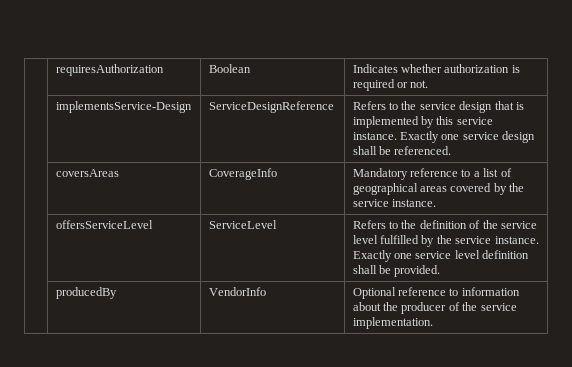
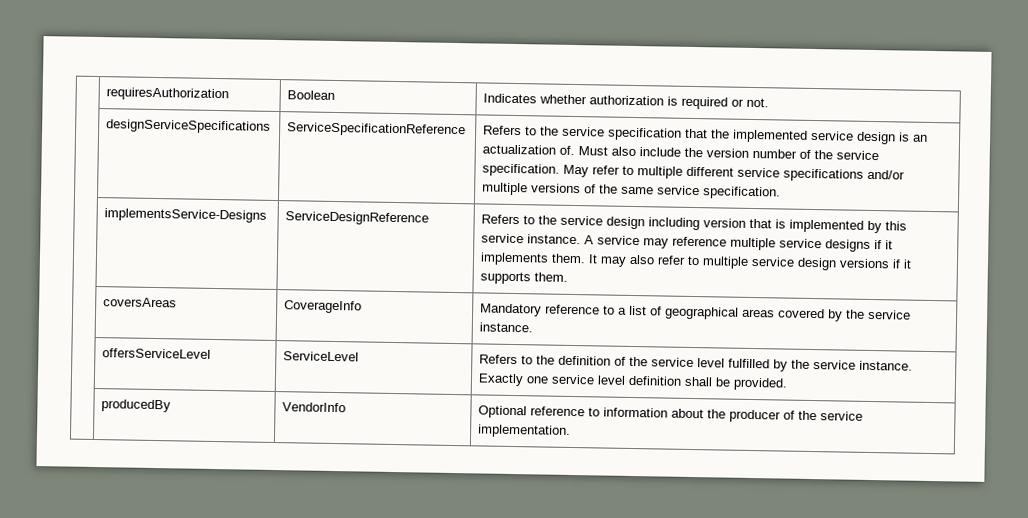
[55,101,192,113] implementsService-Design -> [106,119,272,134] [287,122,467,138] [483,125,929,145] [482,144,880,161] [482,163,906,182] [482,182,782,200] [104,208,268,223] designServiceSpecifications | ServiceSpecificationReference | Refers to the service specification that the implemented service design is an actualization of. Must also include the version number of the service specification. May refer to multiple different service specifications and/or multiple versions of the same service specification. // | implementsService-Designs
(493, 107) none -> [648,217,747,231] including version
[400,131,536,143] [352,146,452,155] Exactly one service design shall be referenced. -> [584,235,894,252] [480,252,913,271] [480,271,569,285] A service may reference multiple service designs if it implements them. It may also refer to multiple service design versions if it supports them.

